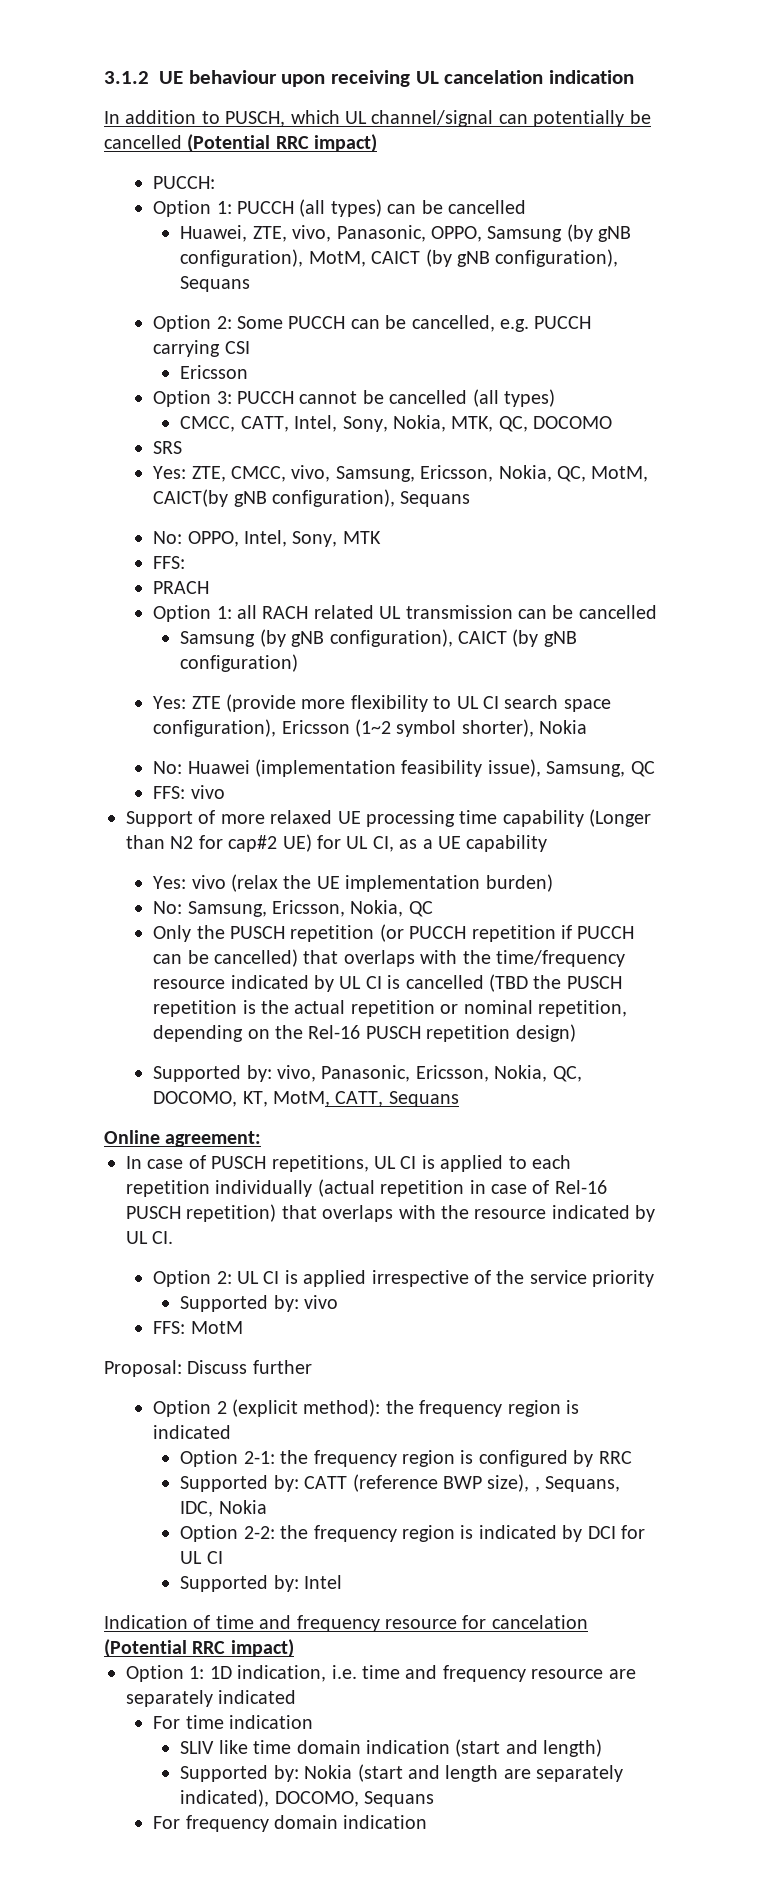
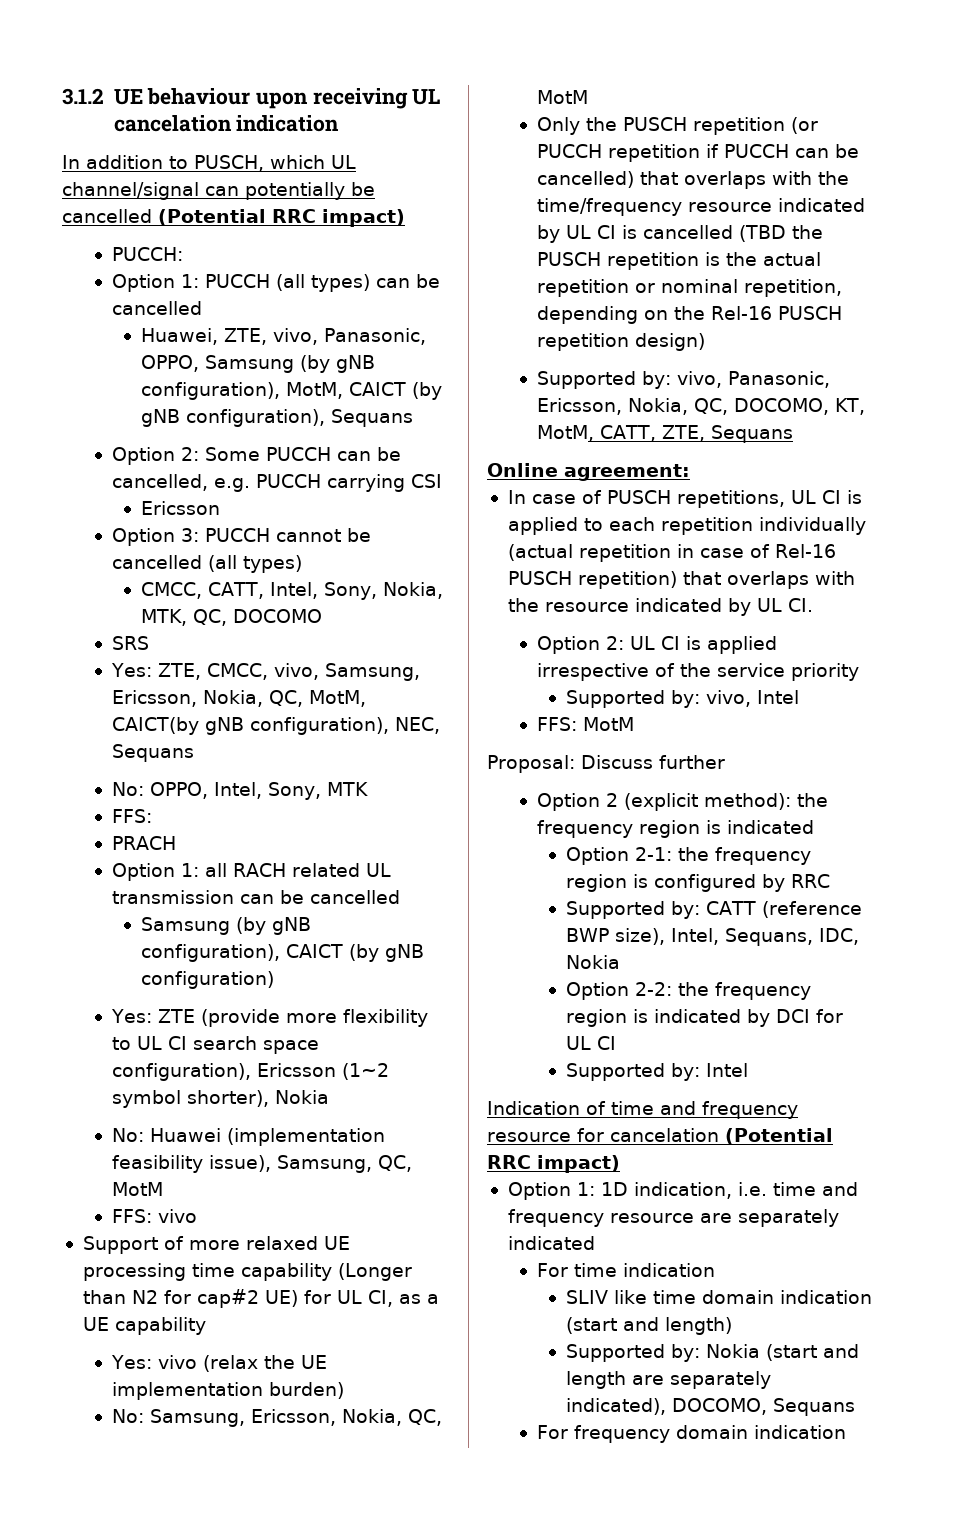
(396, 498) none -> [394,717,440,734] NEC,
[630,761,655,777] QC -> [377,1155,412,1172] [111,1182,163,1196] QC, MotM
[408,901,433,917] QC -> [407,1409,442,1426] [536,90,588,104] QC, MotM
(384, 1099) none -> [661,425,705,442] ZTE,
[304,1295,339,1309] vivo -> [705,690,799,707] vivo, Intel
[534,1486,540,1492] , -> [670,928,719,945] Intel,

